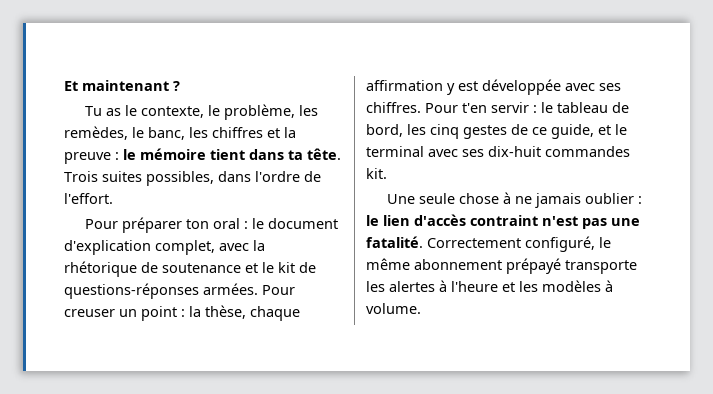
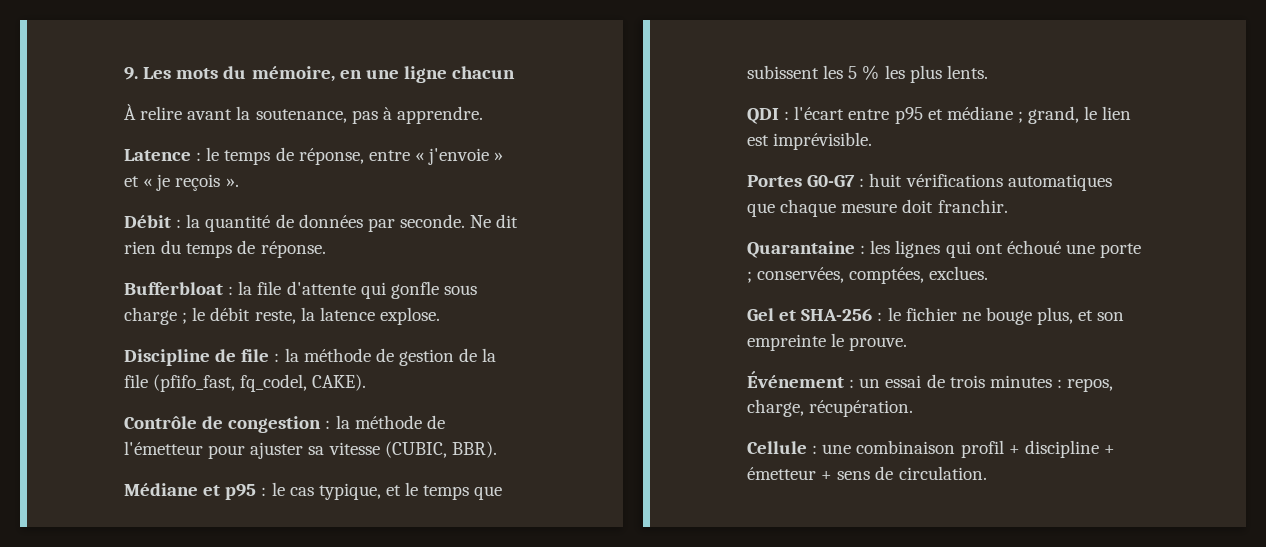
[64,80,180,91] [84,104,318,120] [64,126,296,140] [64,148,341,164] [64,171,321,186] [64,193,113,204] [84,217,338,233] [64,240,265,255] [64,261,316,277] [64,283,295,299] [64,305,300,321] [366,79,621,95] [366,102,629,113] [366,124,627,139] [366,146,630,157] [366,168,387,179] [386,192,642,208] [366,214,640,229] [366,236,611,252] [366,258,637,274] [366,280,613,292] [366,303,421,314] Et maintenant ? // Tu as le contexte, le problème, les remèdes, le banc, les chiffres et la preuve : le mémoire tient dans ta tête. Trois suites possibles, dans l'ordre de l'effort. // Pour préparer ton oral : le document d'explication complet, avec la rhétorique de soutenance et le kit de questions-réponses armées. Pour creuser un point : la thèse, chaque affirmation y est développée avec ses chiffres. Pour t'en servir : le tableau de bord, les cinq gestes de ce guide, et le terminal avec ses dix-huit commandes kit. // Une seule chose à ne jamais oublier : le lien d'accès contraint n'est pas une fatalité. Correctement configuré, le même abonnement prépayé transporte les alertes à l'heure et les modèles à volume. -> [124,66,516,83] [124,104,483,124] [124,147,504,165] [124,174,239,191] [124,214,519,232] [124,240,326,258] [124,281,477,299] [124,307,440,325] [124,348,497,366] [124,374,367,392] [124,415,445,433] [124,441,497,459] [124,482,503,500] [747,65,988,83] [747,106,1132,124] [747,132,873,150] [747,173,1112,191] [747,199,1008,217] [747,240,1142,258] [747,266,989,284] [747,307,1125,325] [747,333,908,351] [747,371,1114,392] [747,399,914,417] [747,440,1115,458] [747,466,987,480] 9. Les mots du mémoire, en une ligne chacun // À relire avant la soutenance, pas à apprendre. // Latence : le temps de réponse, entre « j'envoie » et « je reçois ». // Débit : la quantité de données par seconde. Ne dit rien du temps de réponse. // Bufferbloat : la file d'attente qui gonfle sous charge ; le débit reste, la latence explose. // Discipline de file : la méthode de gestion de la file (pfifo_fast, fq_codel, CAKE). // Contrôle de congestion : la méthode de l'émetteur pour ajuster sa vitesse (CUBIC, BBR). // Médiane et p95 : le cas typique, et le temps que subissent les 5 % les plus lents. // QDI : l'écart entre p95 et médiane ; grand, le lien est imprévisible. // Portes G0-G7 : huit vérifications automatiques que chaque mesure doit franchir. // Quarantaine : les lignes qui ont échoué une porte ; conservées, comptées, exclues. // Gel et SHA-256 : le fichier ne bouge plus, et son empreinte le prouve. // Événement : un essai de trois minutes : repos, charge, récupération. // Cellule : une combinaison profil + discipline + émetteur + sens de circulation.

